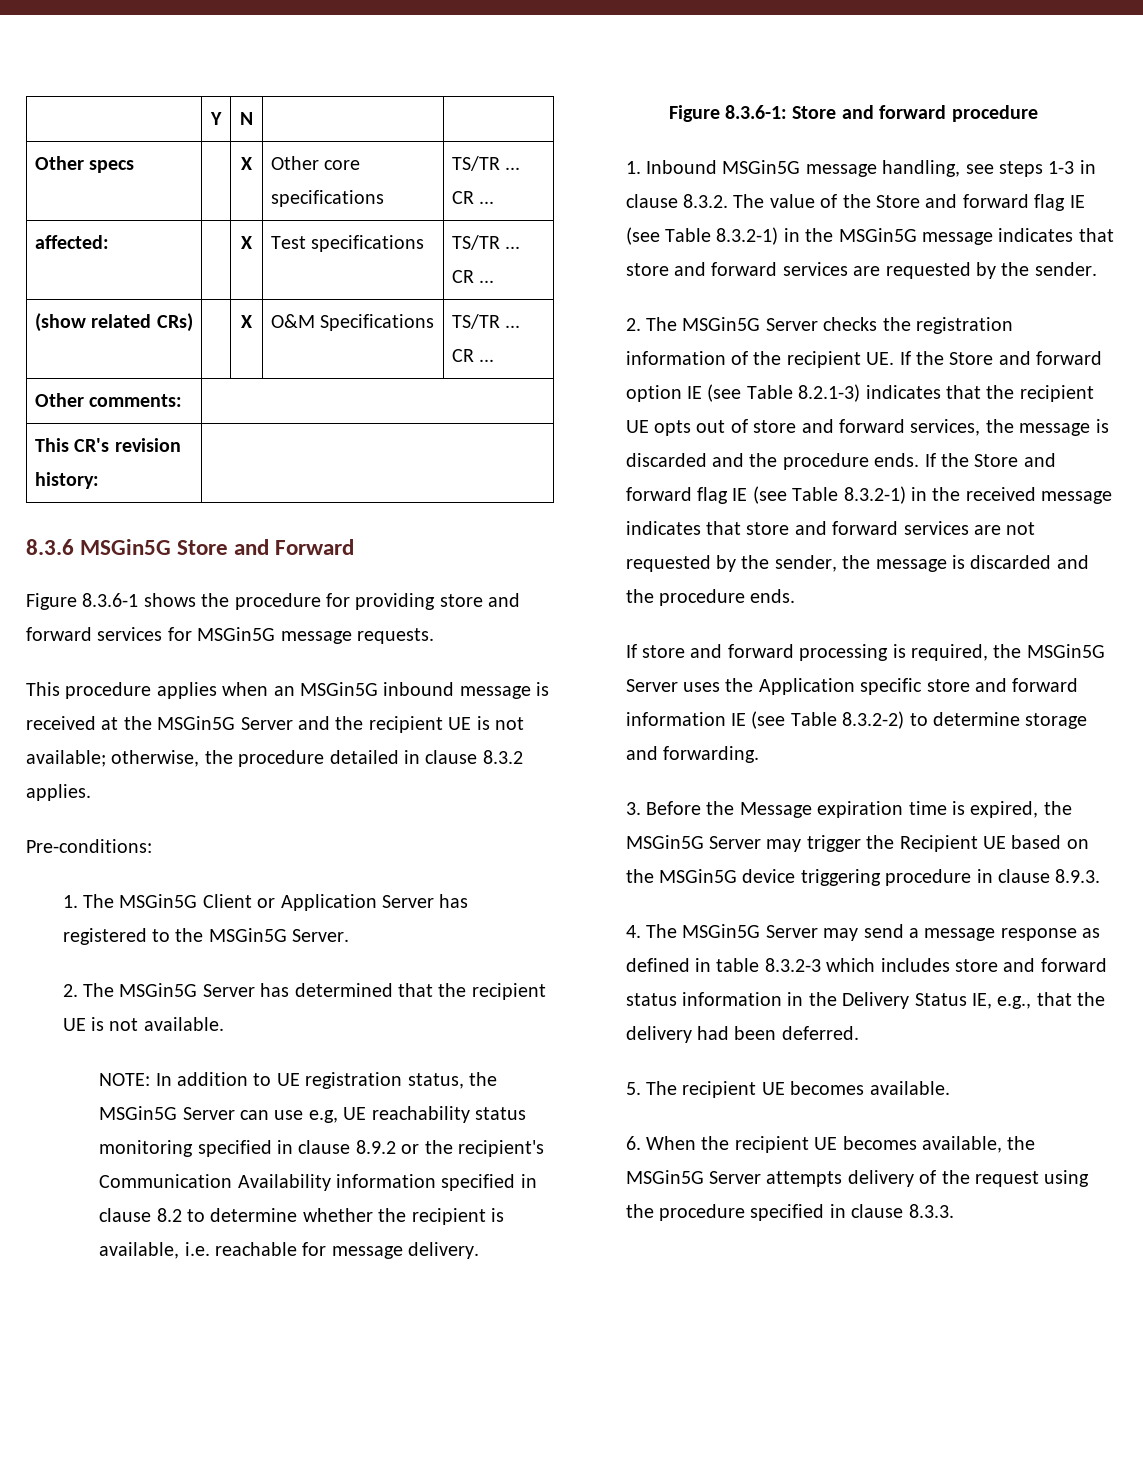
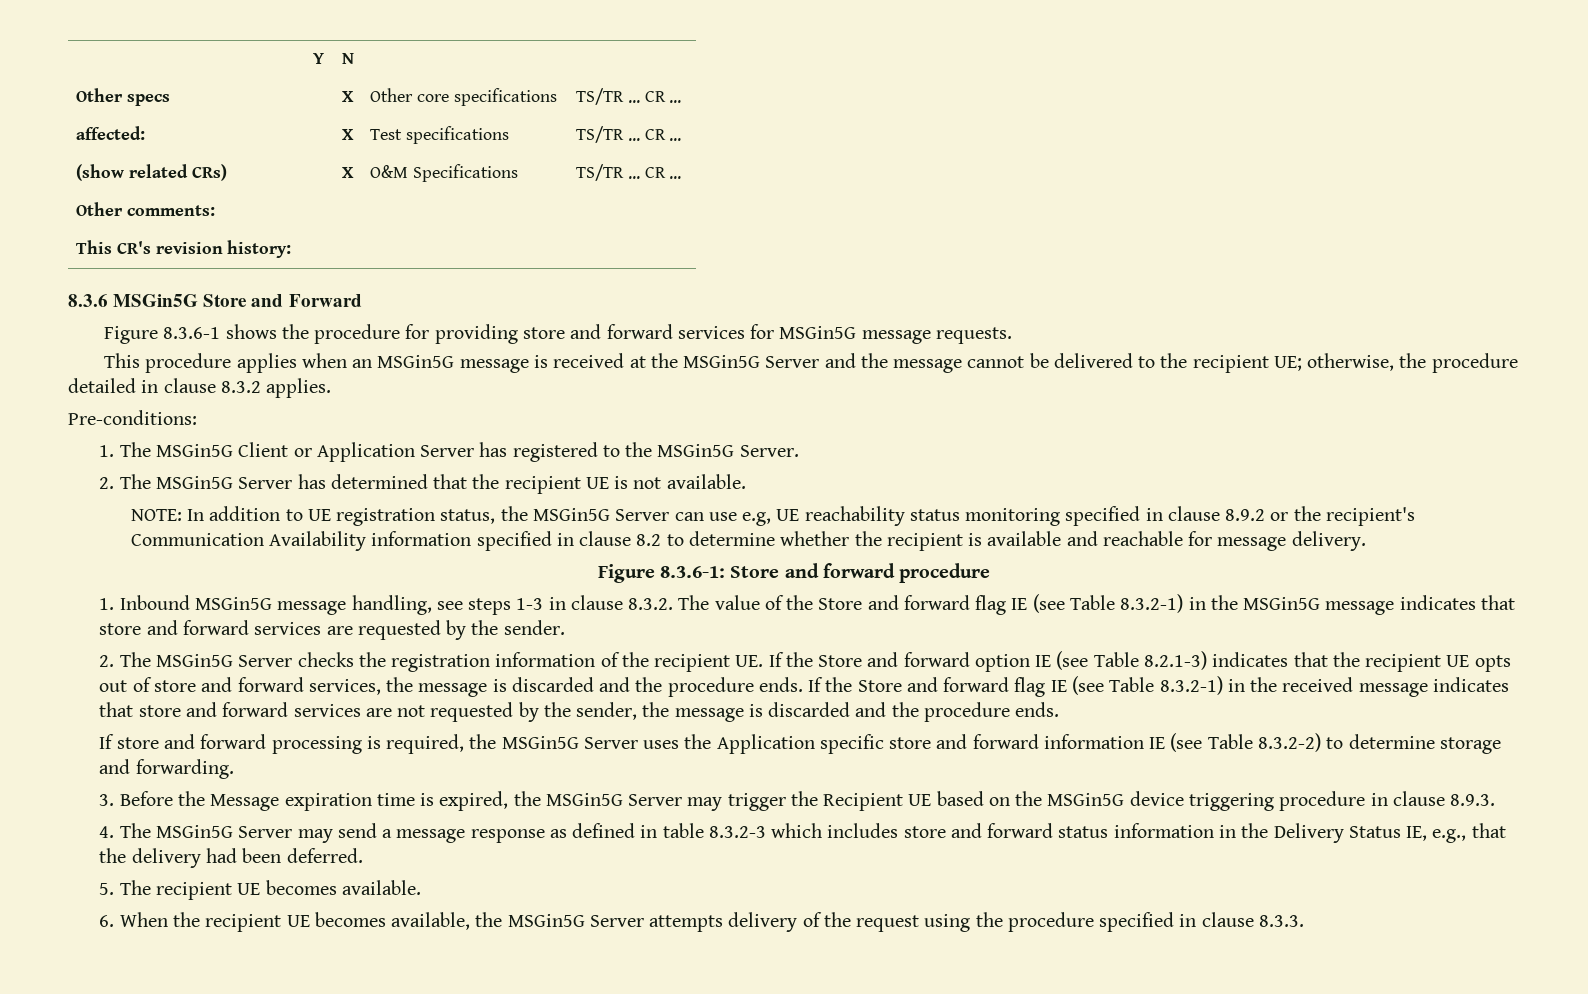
[383,682,455,696] inbound -> (455, 361) none
[368,716,524,733] [26,750,106,767] recipient UE is not available; -> [893,353,1302,373] message cannot be delivered to the recipient UE;
[99,1242,210,1259] available, i.e. -> [987,531,1098,546] available and

